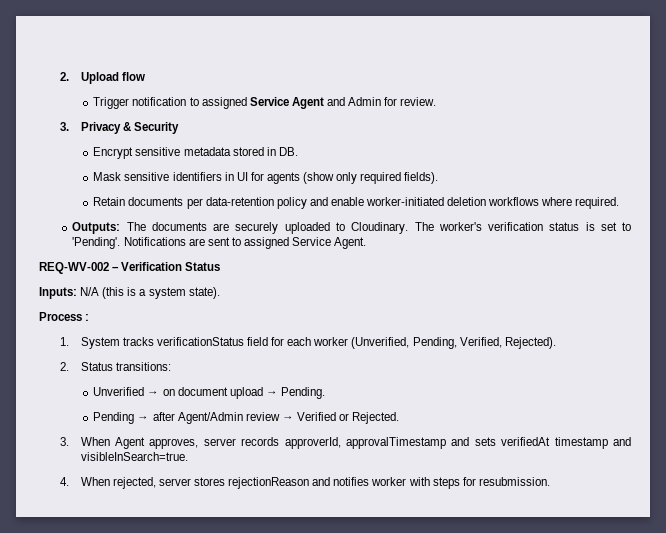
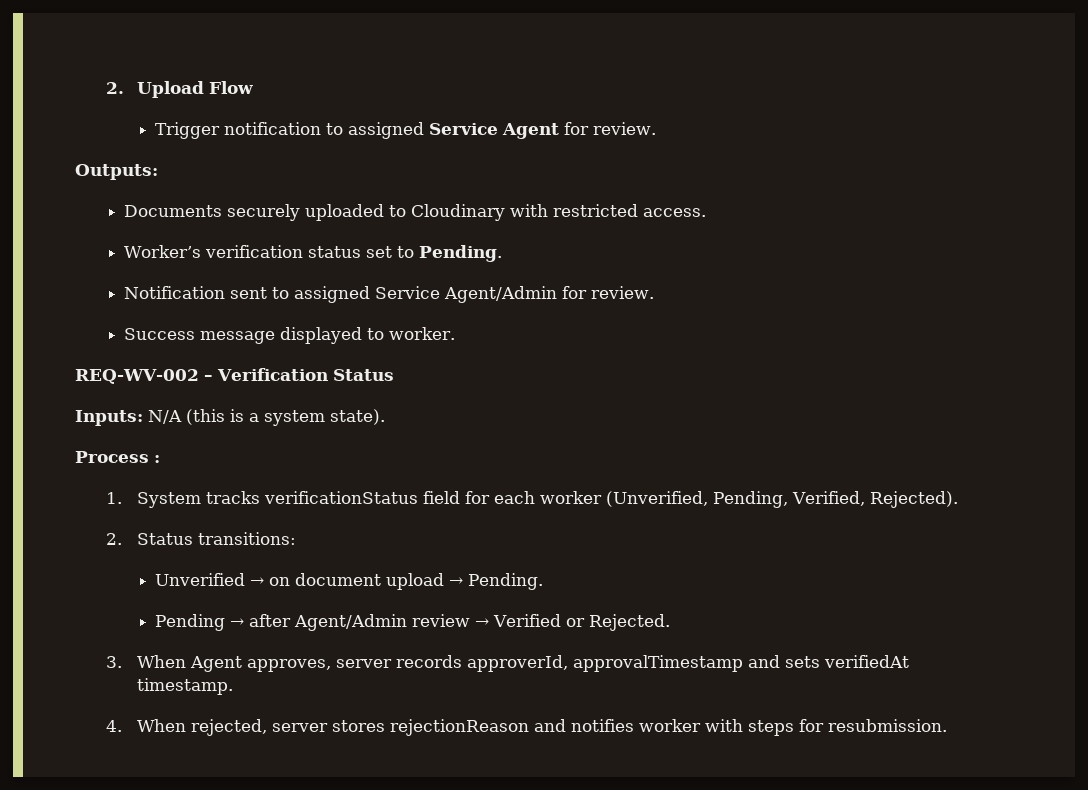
[121,72,145,81] flow -> [208,81,253,94] Flow
[326,97,437,106] [59,122,179,134] [93,147,298,159] [93,172,439,184] [93,197,620,209] [72,222,482,234] and Admin for review. // 3. Privacy & Security // Encrypt sensitive metadata stored in DB. // Mask sensitive identifiers in UI for agents (show only required fields). // Retain documents per data-retention policy and enable worker-initiated deletion workflows where required. // Outputs: The documents are securely uploaded to Cloudinary. The worker's -> [564,122,657,135] [75,164,158,180] [124,204,707,221] [124,245,202,258] for review. // Outputs: // Documents securely uploaded to Cloudinary with restricted access. // Worker’s
[585,222,595,231] is -> (362, 252) none
[72,237,205,249] 'Pending'. Notifications are -> [419,245,503,262] [124,286,226,299] Pending. // Notification
[334,237,367,249] Agent. -> [444,286,655,303] [124,327,456,344] Agent/Admin for review. // Success message displayed to worker.
[554,437,631,449] [80,452,188,461] timestamp and visibleInSearch=true. -> [136,678,233,695] timestamp.

